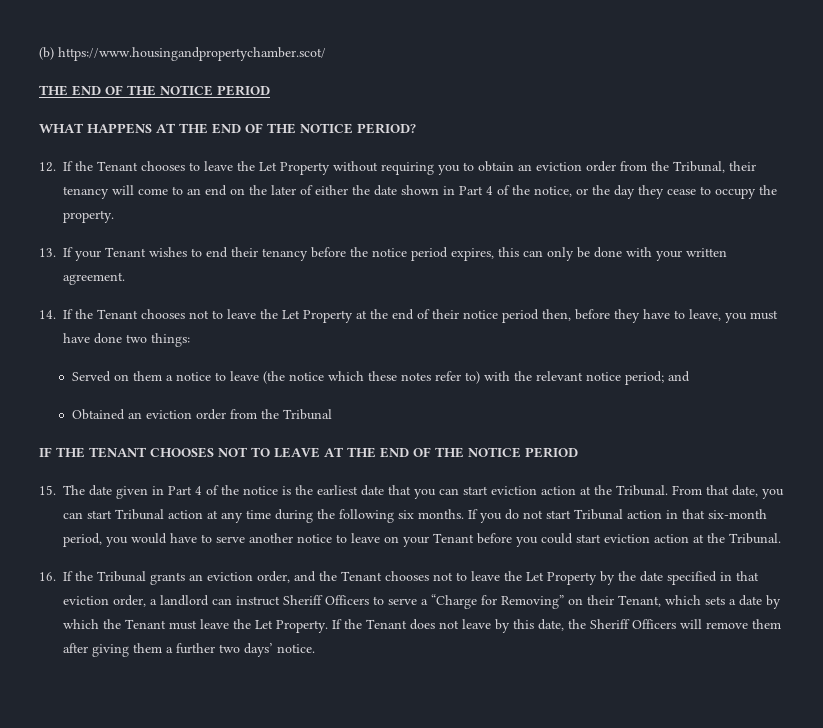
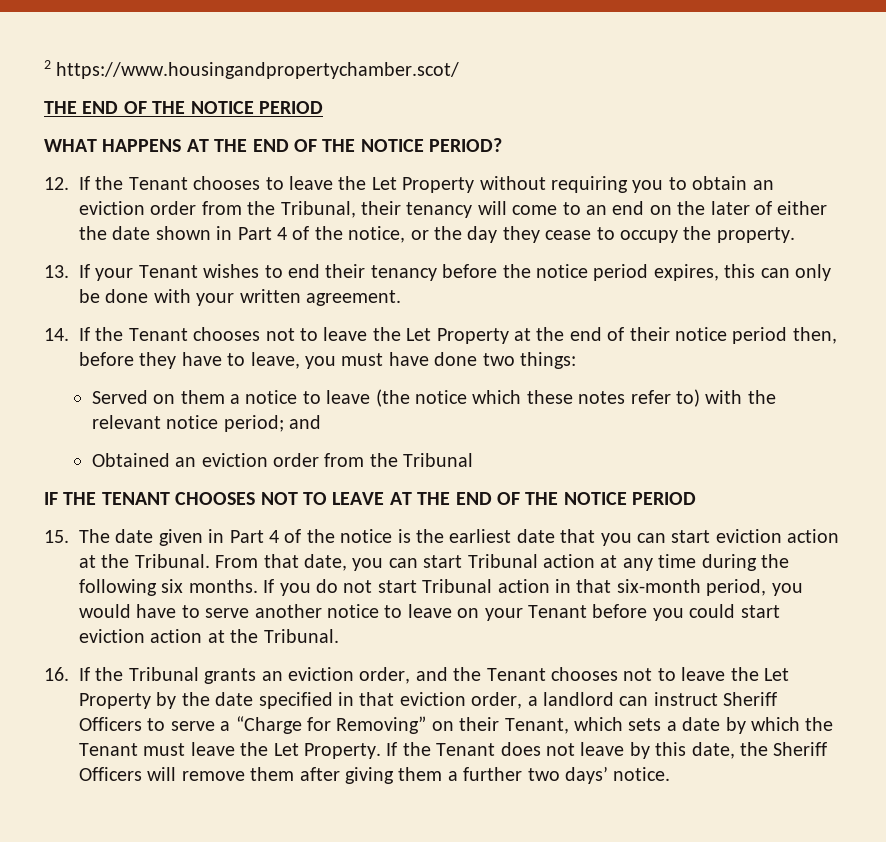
[39,47,54,60] (b) -> [44,60,51,69] 2

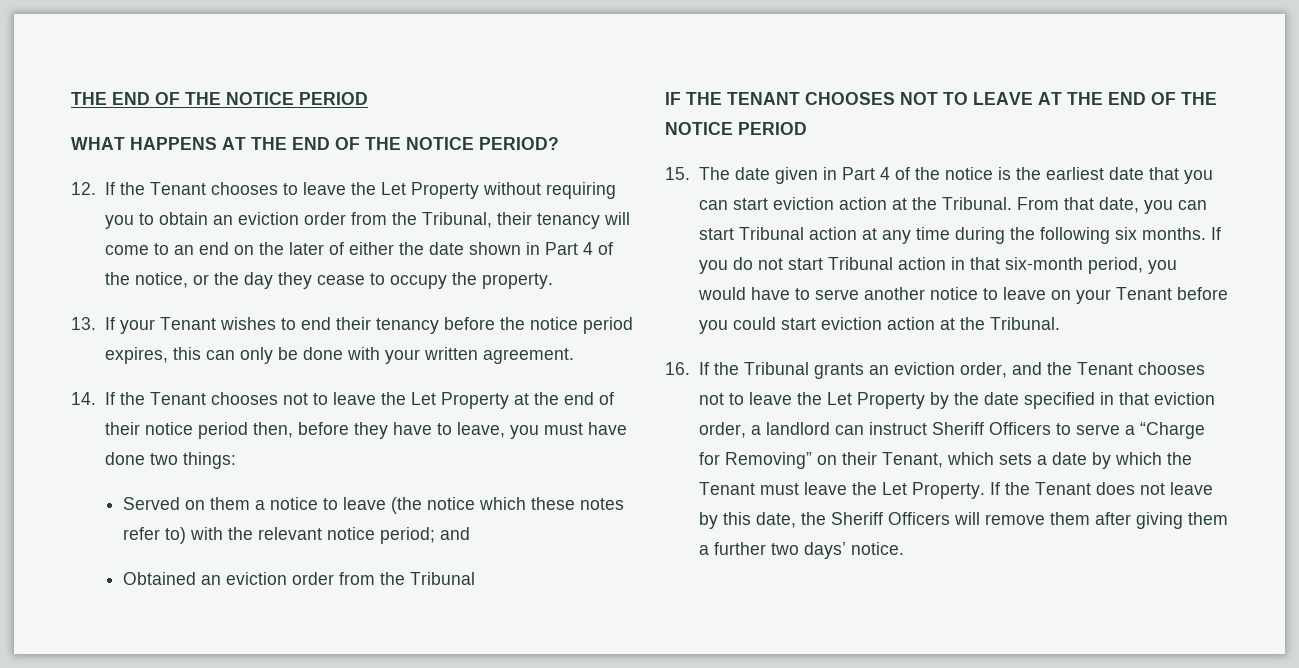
[44,60,460,79] 2 https://www.housingandpropertychamber.scot/ // -> (71, 98) none

